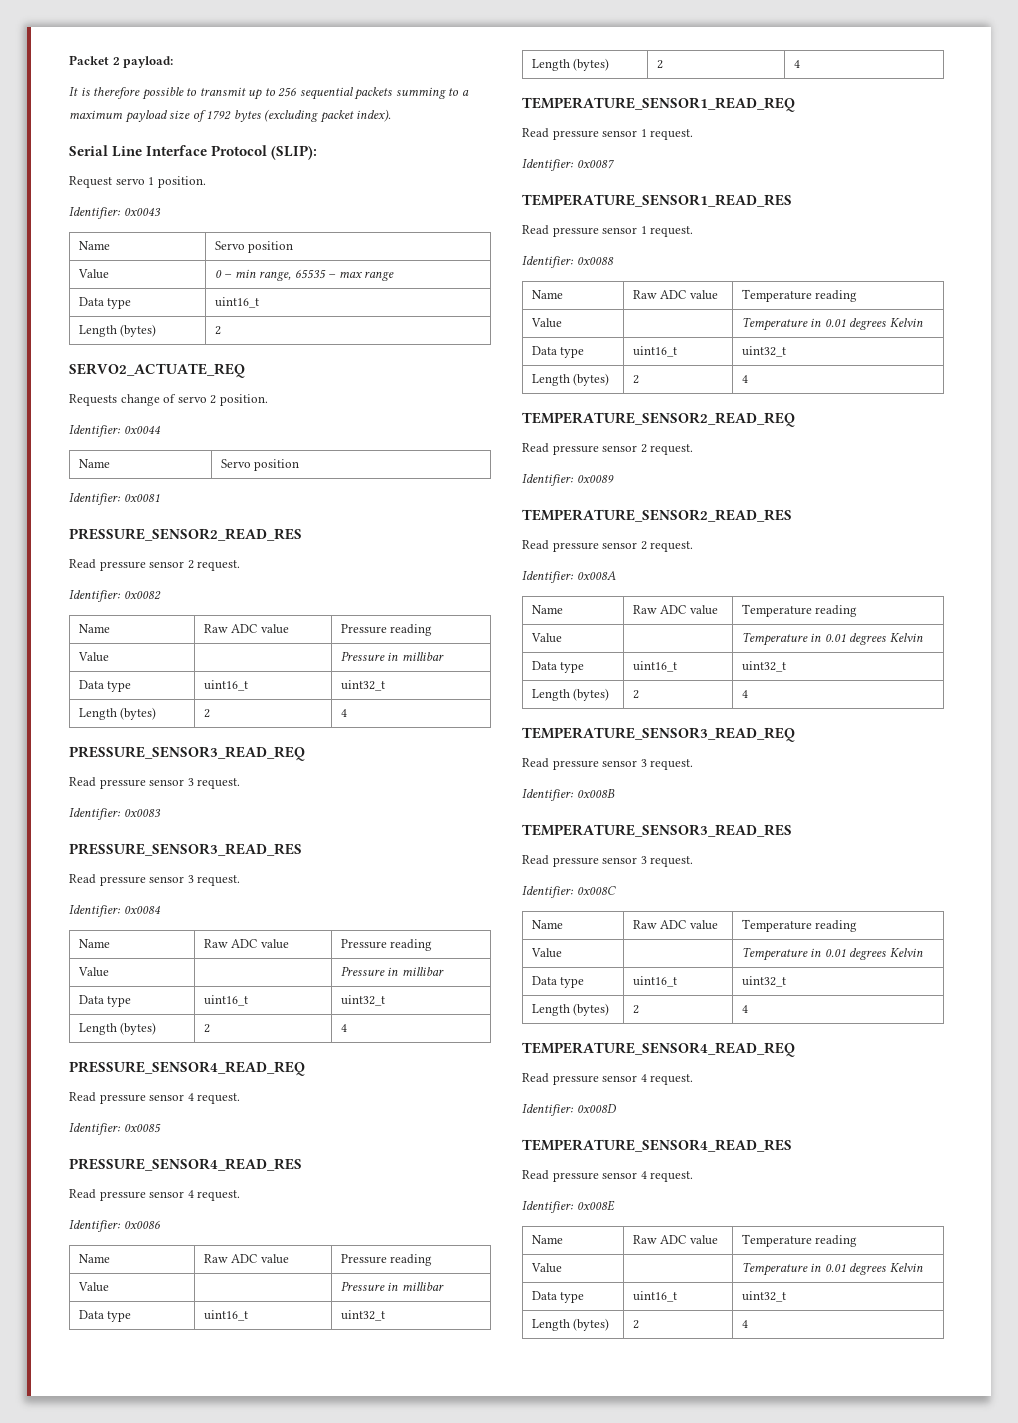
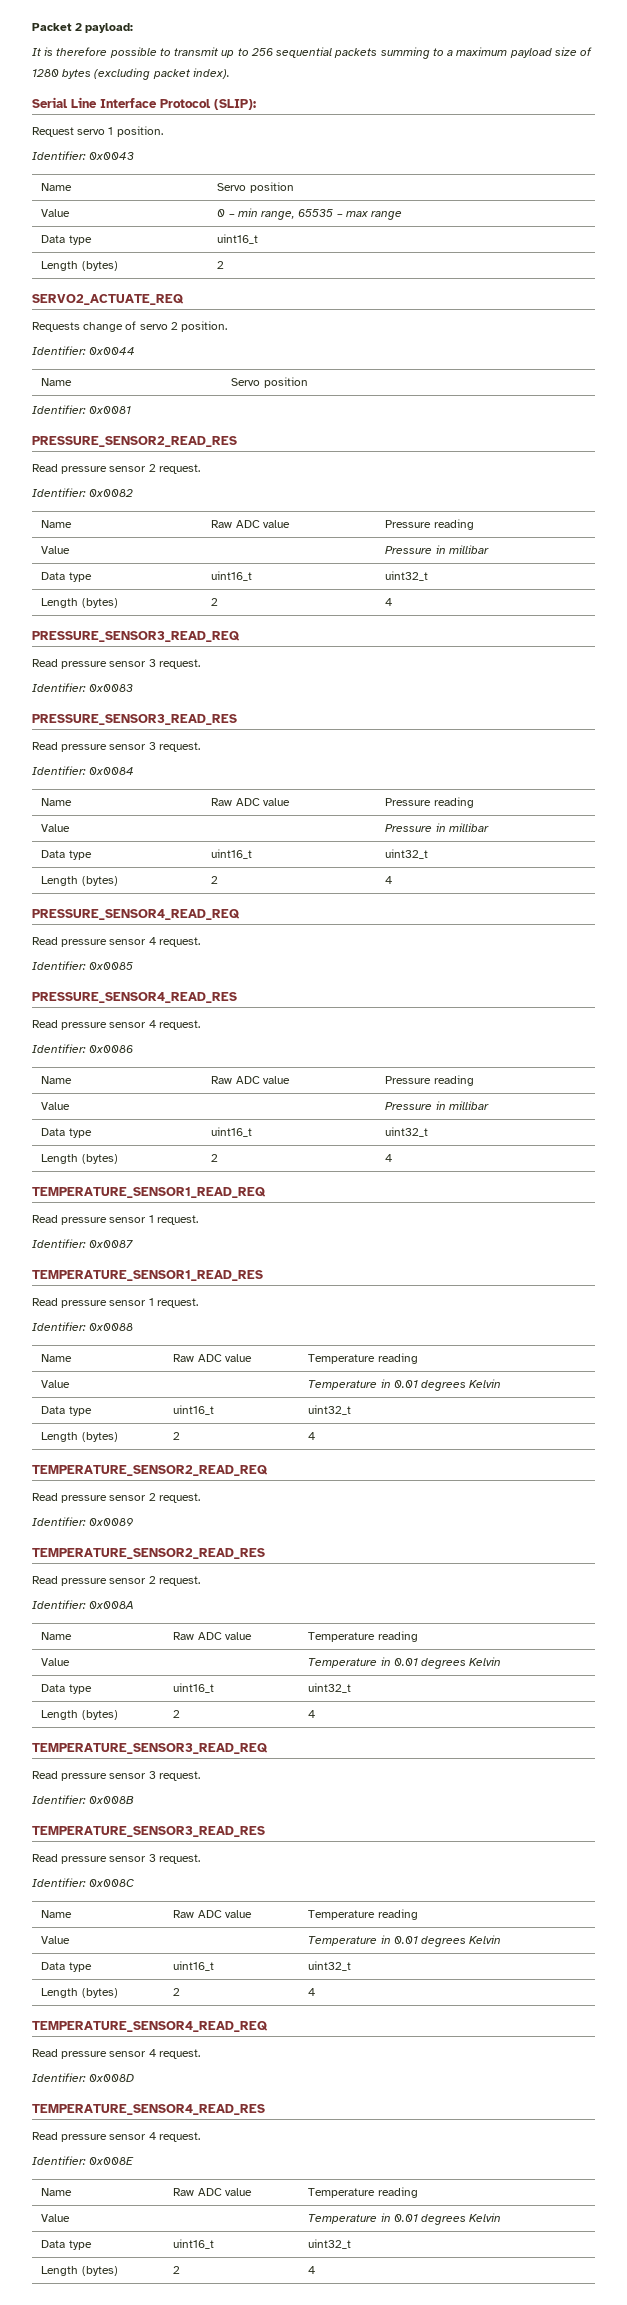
[206,111,232,120] 1792 -> [32,69,59,77] 1280

